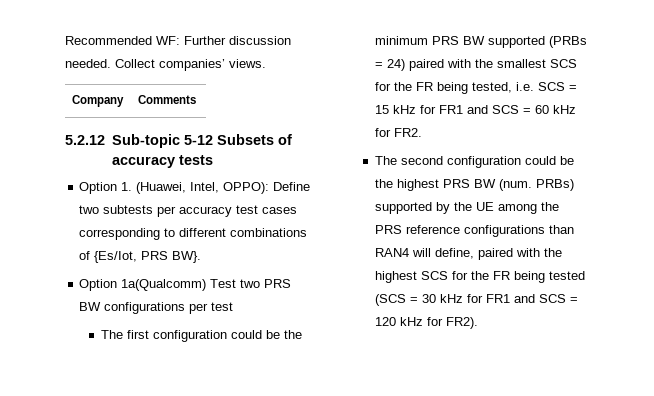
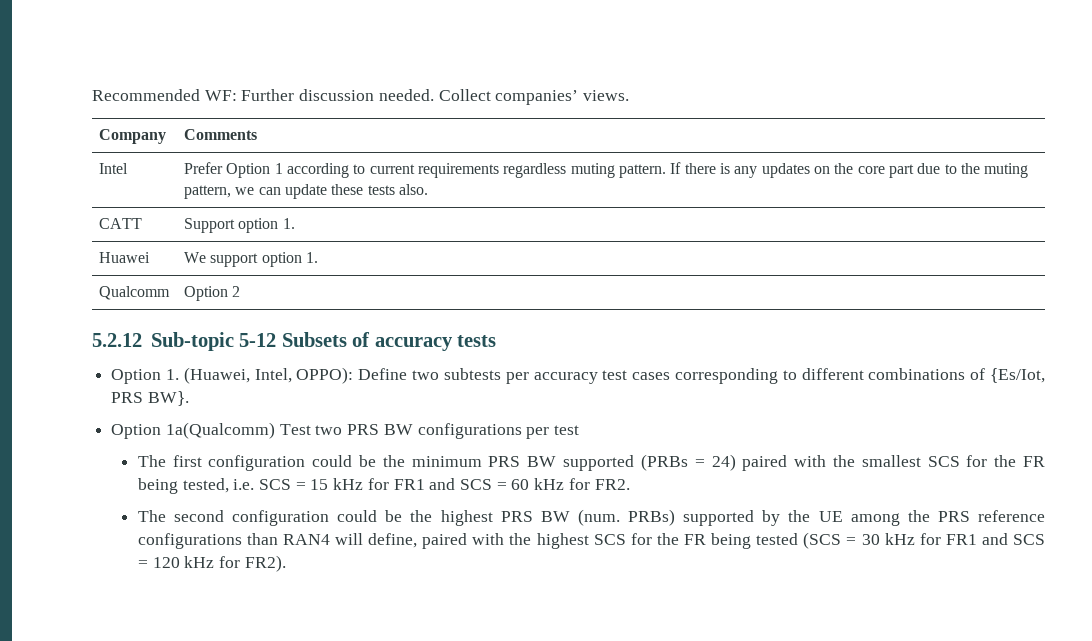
(197, 99) none -> [99,163,129,174] [184,162,1029,178] [184,184,429,199] [99,218,143,229] [184,218,295,233] [99,252,151,263] [184,252,319,267] [99,286,171,300] [184,286,241,301] // Intel | Prefer Option 1 according to current requirements regardless muting pattern. If there is any updates on the core part due to the muting pattern, we can update these tests also. // CATT | Support option 1. // Huawei | We support option 1. // Qualcomm | Option 2

